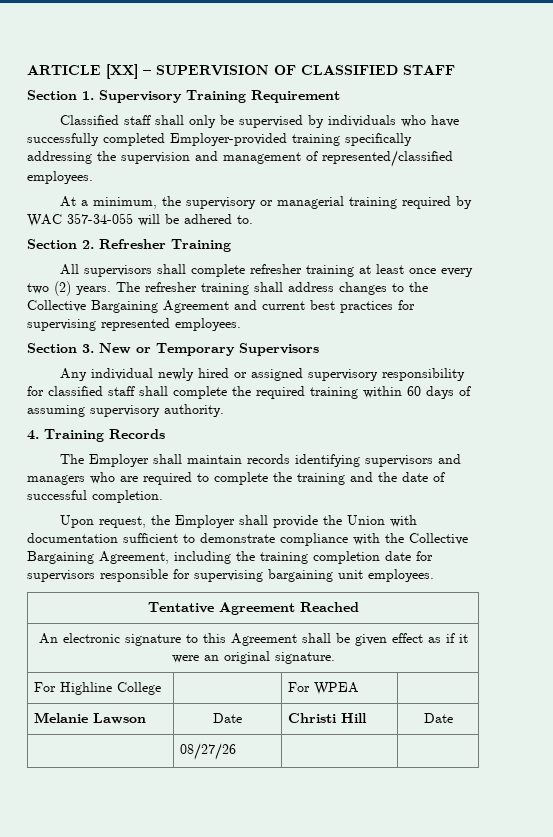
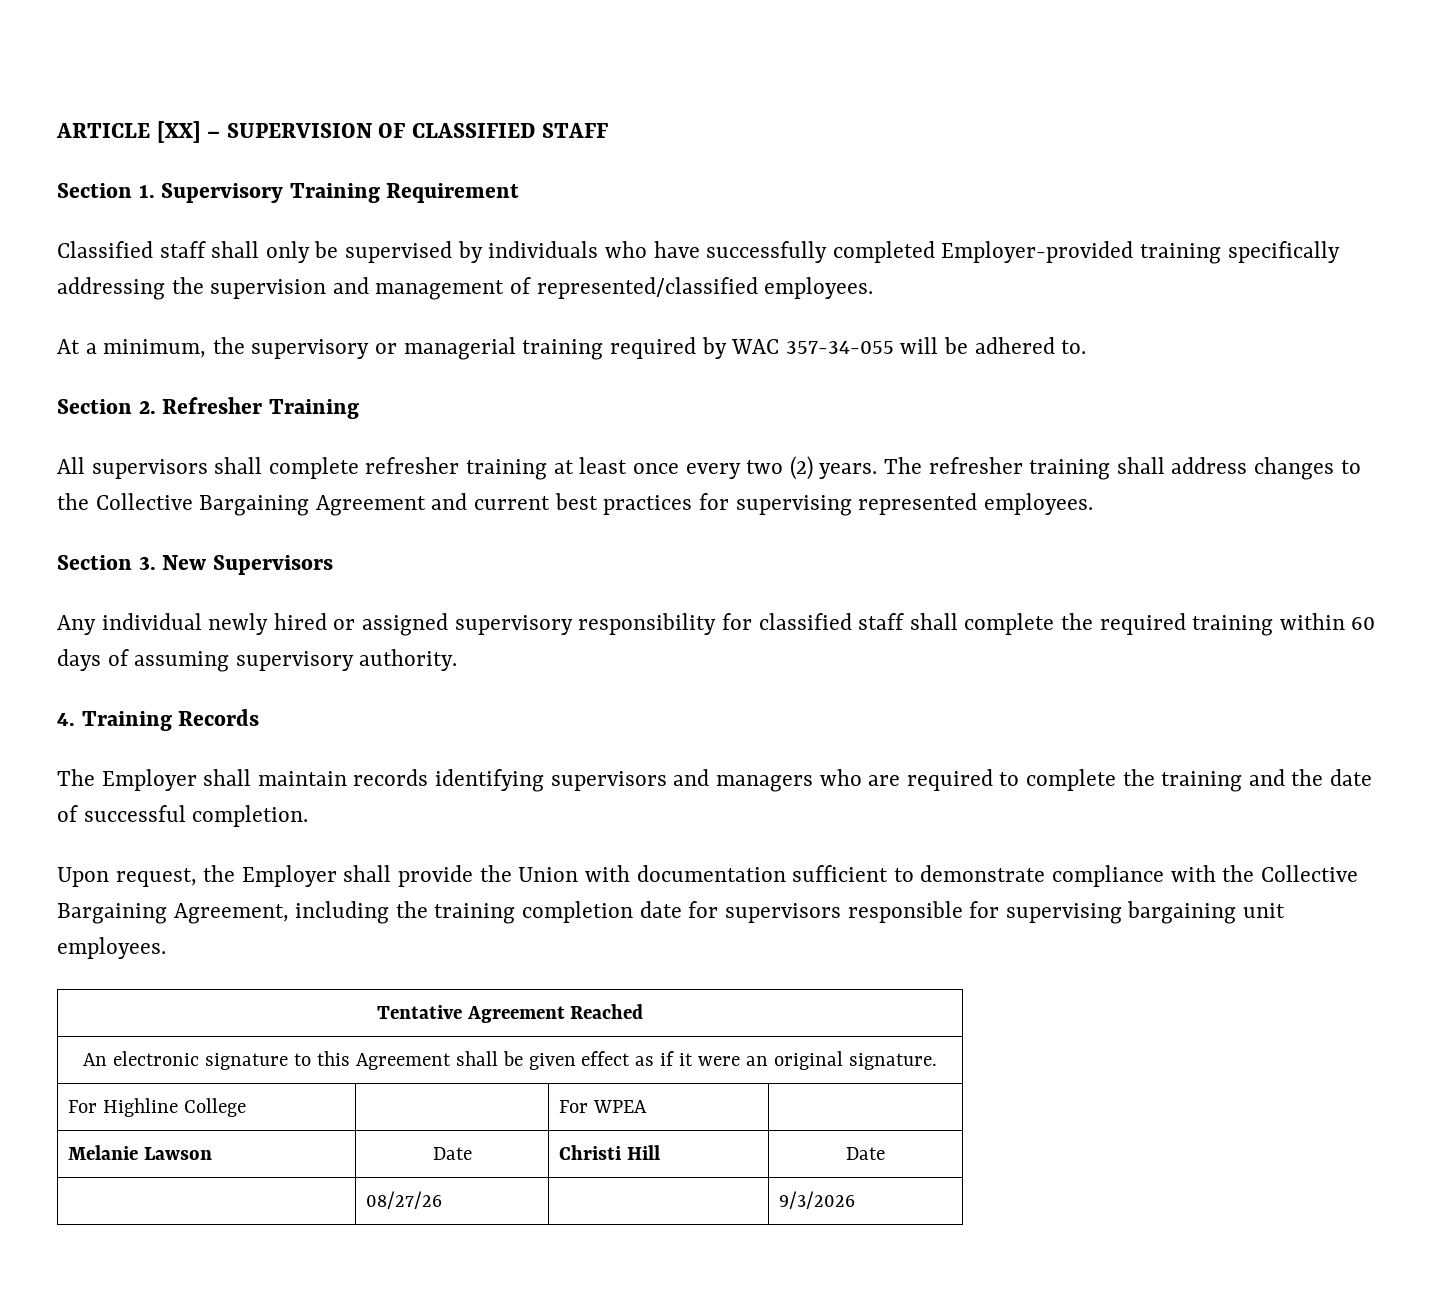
[136,343,235,356] or Temporary -> (207, 562) none
(236, 751) none -> [778,1191,855,1209] 9/3/2026

